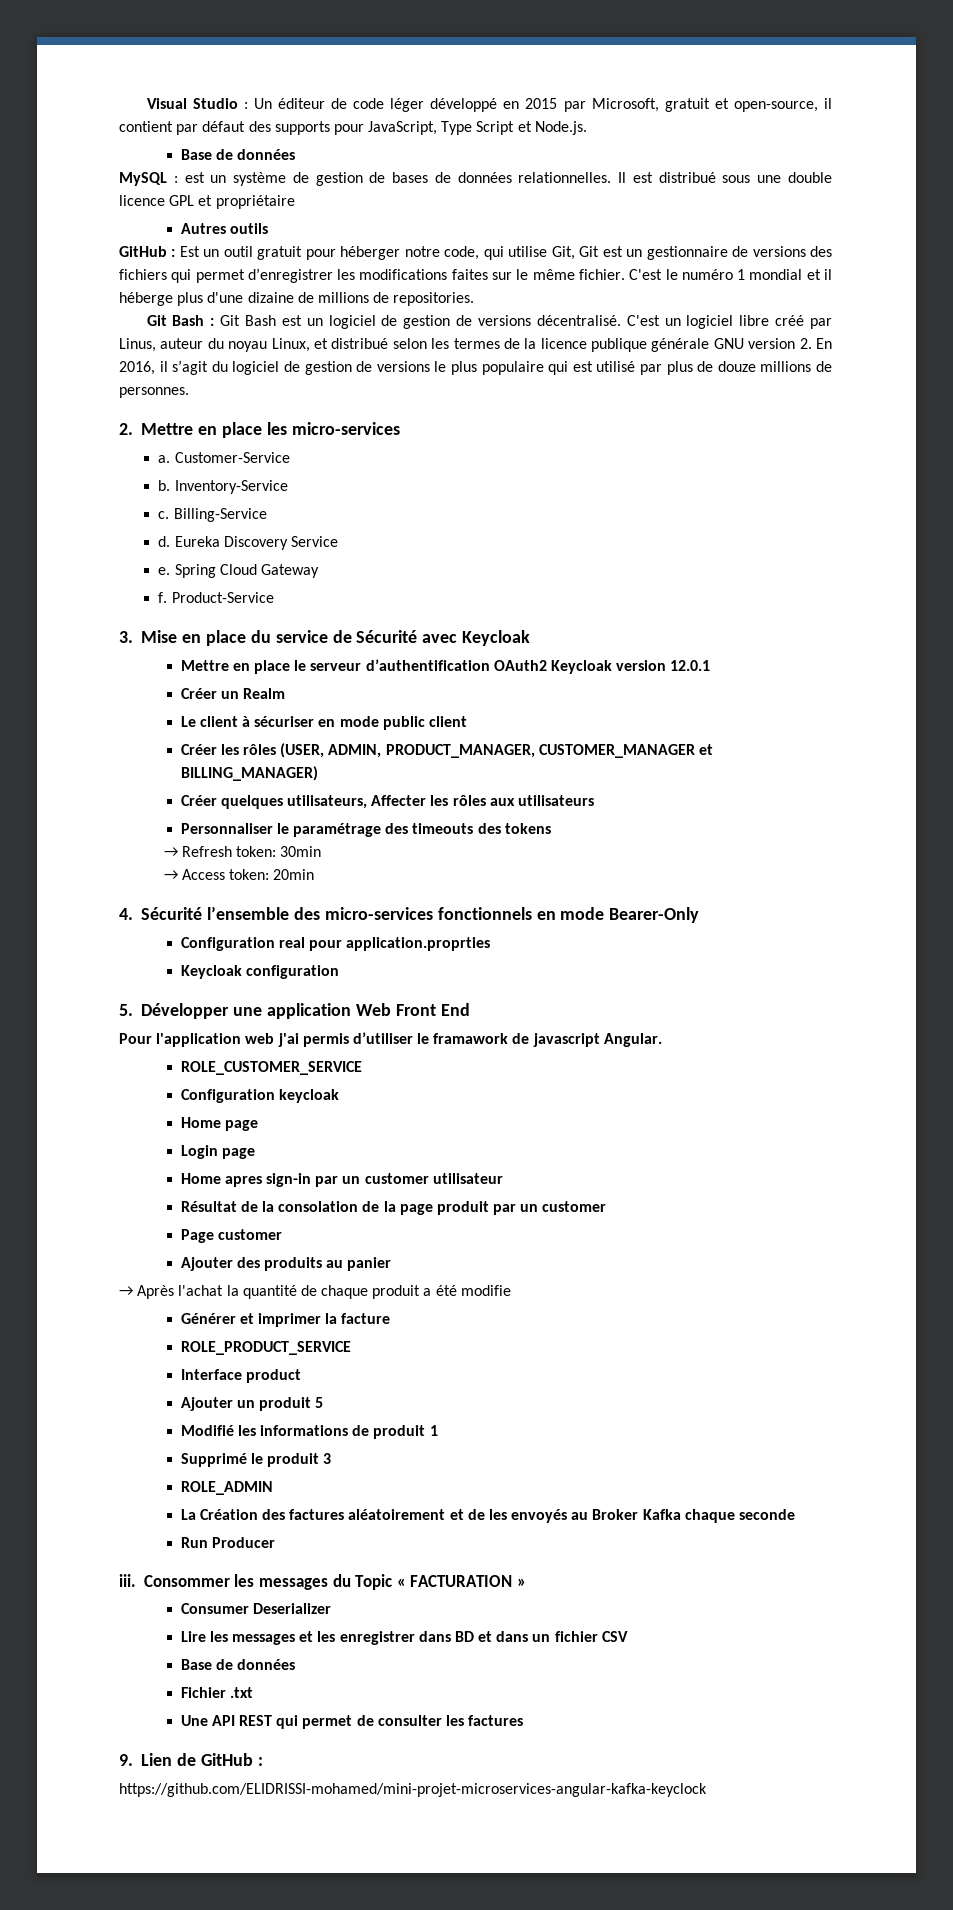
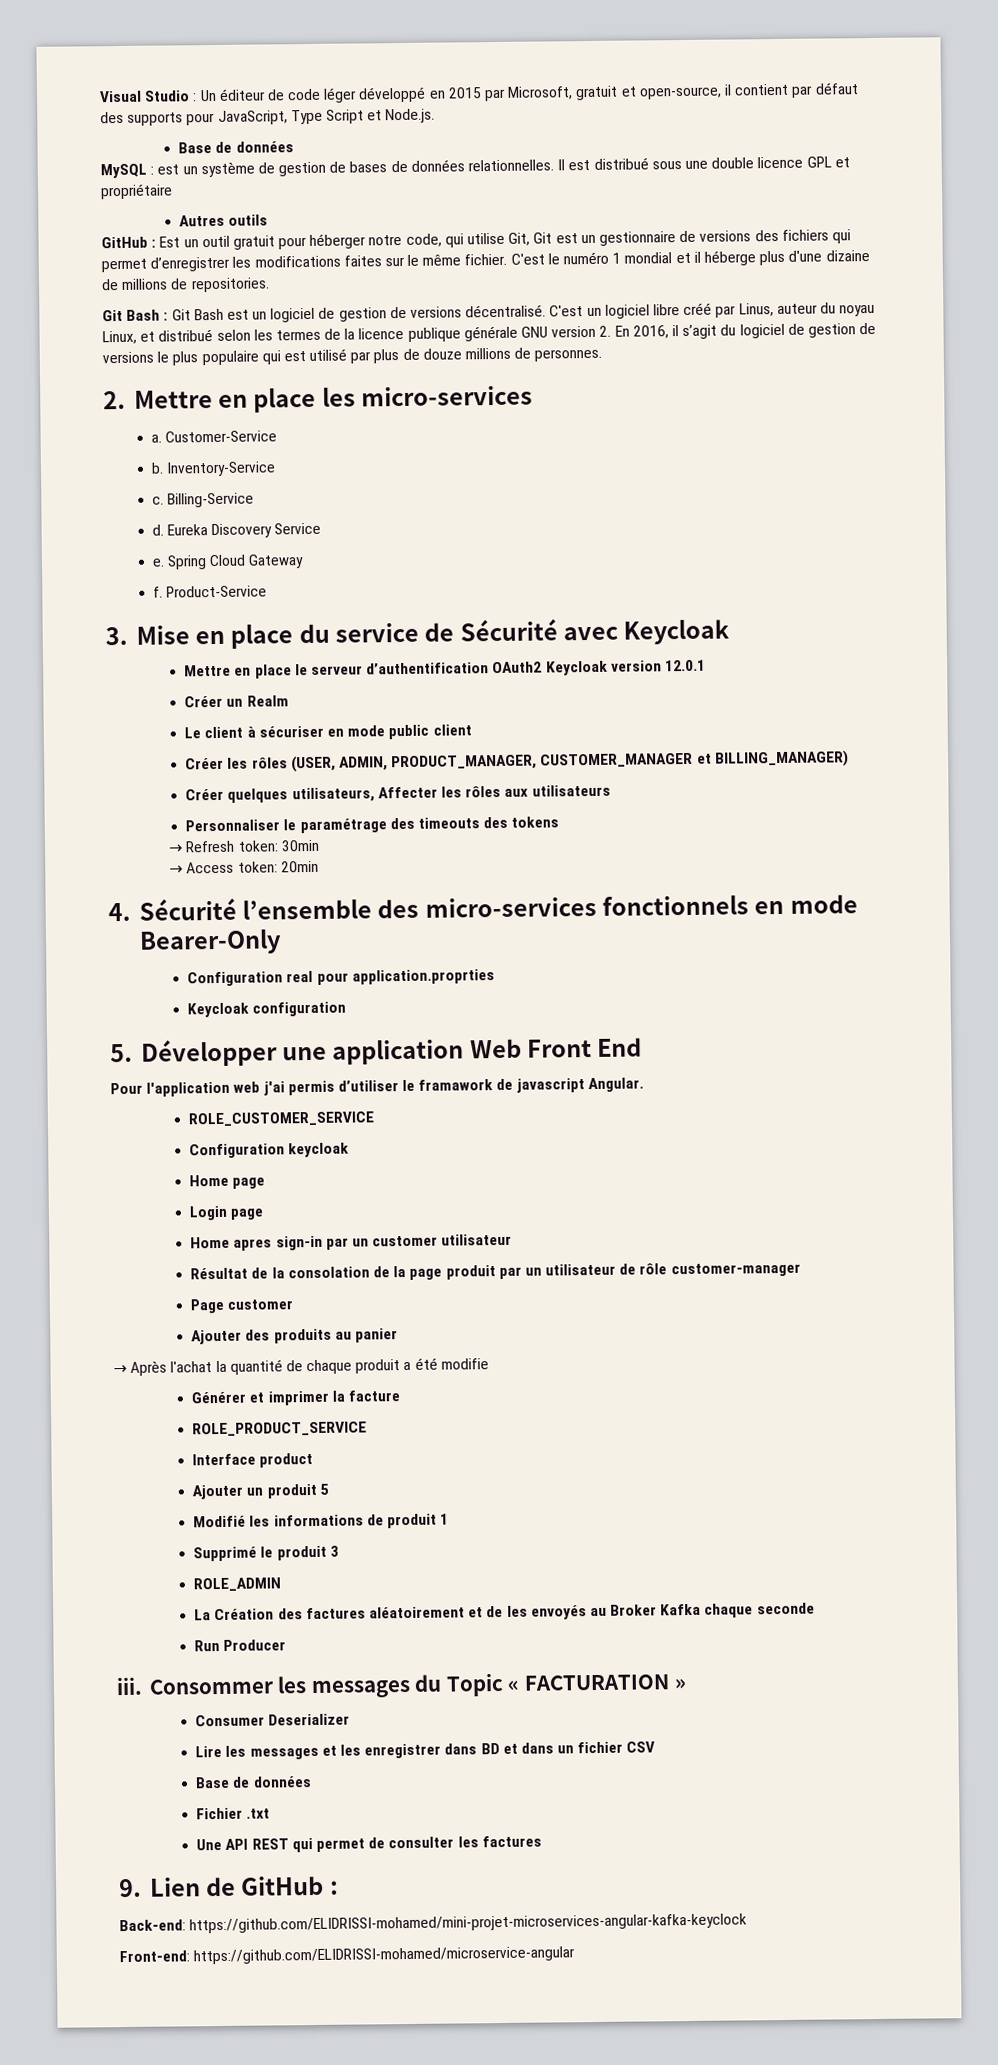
[542,1201,607,1212] customer -> [545,1262,801,1278] utilisateur de rôle customer-manager
(263, 1761) none -> [119,1919,186,1932] Back-end:
(707, 1790) none -> [119,1946,576,1965] // Front-end: https://github.com/ELIDRISSI-mohamed/microservice-angular

